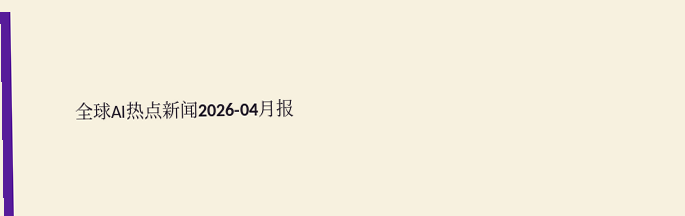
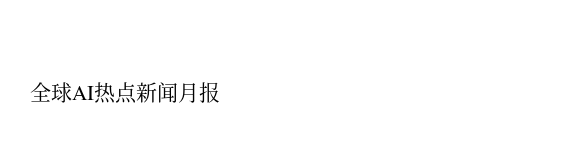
[197,102,259,117] 2026-04 -> (178, 92) none

